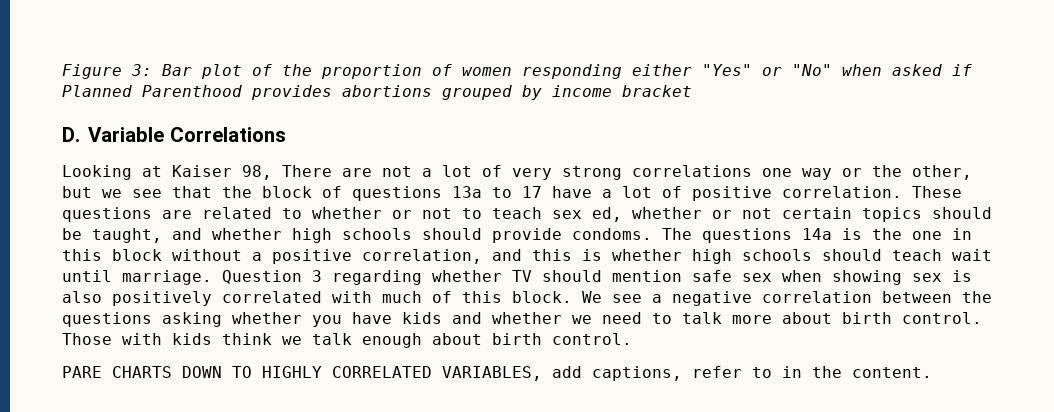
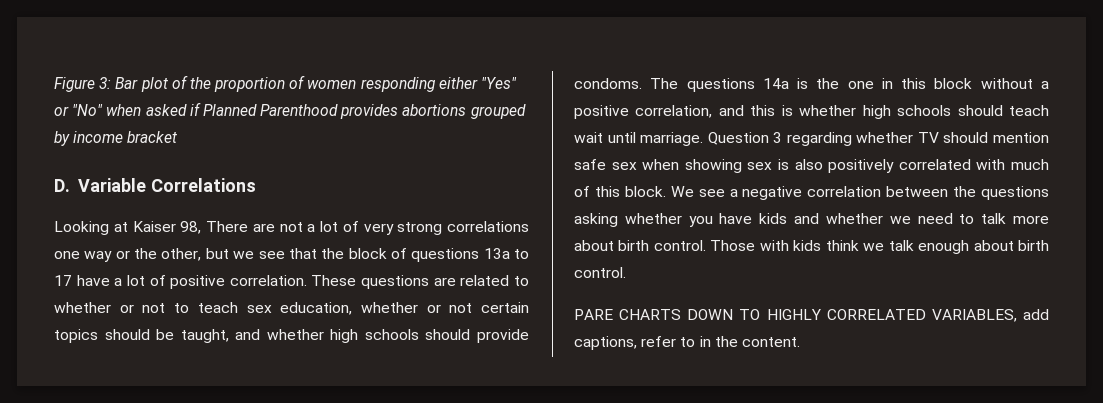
[592,207,622,222] ed, -> [280,302,353,315] education,

